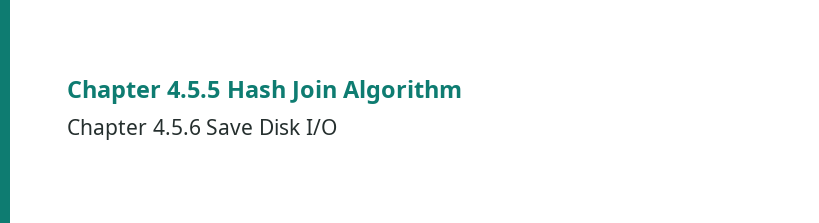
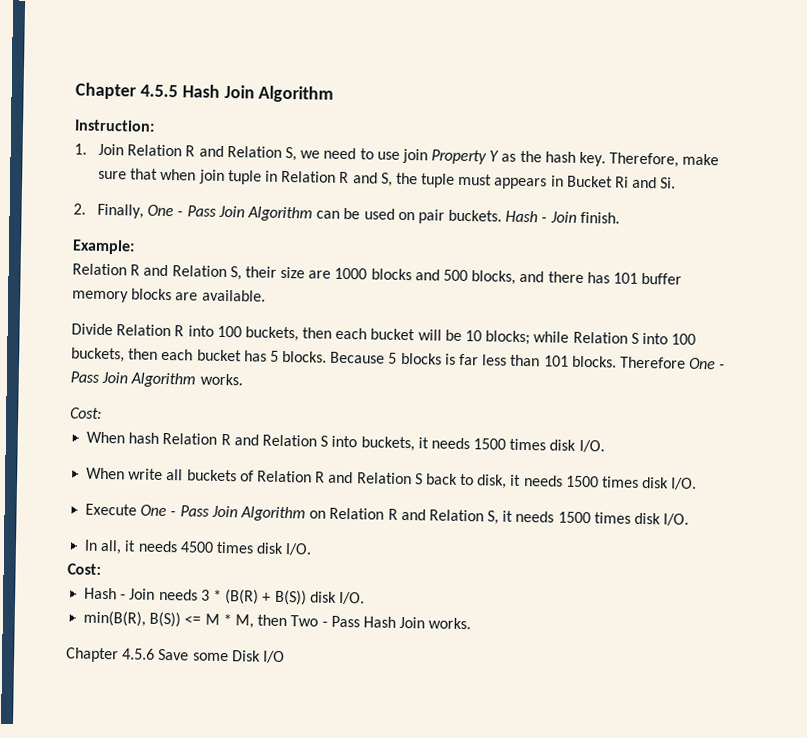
(463, 92) none -> [74,119,155,132] [74,143,720,168] [98,168,677,190] [73,203,620,224] [72,239,135,255] [72,263,683,285] [72,288,266,303] [71,323,697,346] [71,347,726,370] [70,371,243,388] [70,407,102,419] [86,431,605,453] [86,467,698,490] [85,503,690,526] [84,539,313,556] [67,563,101,575] [84,587,365,606] [83,610,472,630] // Instruction: // 1. Join Relation R and Relation S, we need to use join Property Y as the hash key. Therefore, make sure that when join tuple in Relation R and S, the tuple must appears in Bucket Ri and Si. // 2. Finally, One - Pass Join Algorithm can be used on pair buckets. Hash - Join finish. // Example: // Relation R and Relation S, their size are 1000 blocks and 500 blocks, and there has 101 buffer memory blocks are available. // Divide Relation R into 100 buckets, then each bucket will be 10 blocks; while Relation S into 100 buckets, then each bucket has 5 blocks. Because 5 blocks is far less than 101 blocks. Therefore One - Pass Join Algorithm works. // Cost: // When hash Relation R and Relation S into buckets, it needs 1500 times disk I/O. // When write all buckets of Relation R and Relation S back to disk, it needs 1500 times disk I/O. // Execute One - Pass Join Algorithm on Relation R and Relation S, it needs 1500 times disk I/O. // In all, it needs 4500 times disk I/O. // Cost: // Hash - Join needs 3 * (B(R) + B(S)) disk I/O. // min(B(R), B(S)) <= M * M, then Two - Pass Hash Join works.
(254, 127) none -> [192,652,229,662] some

